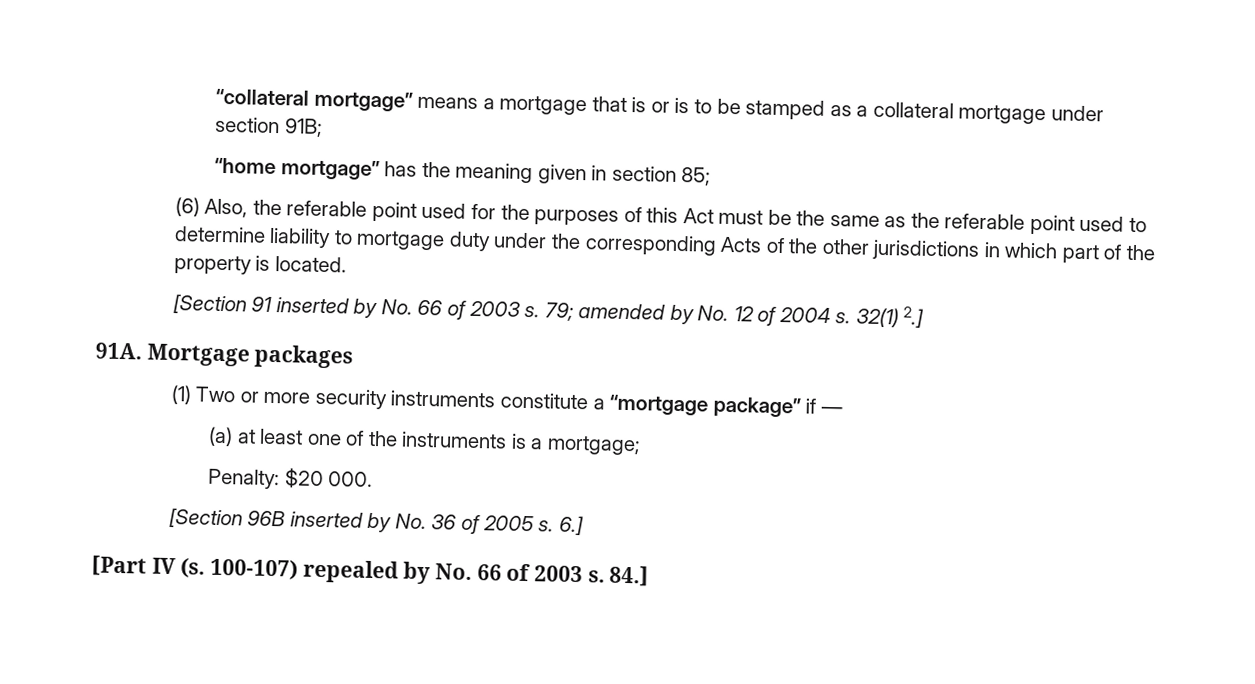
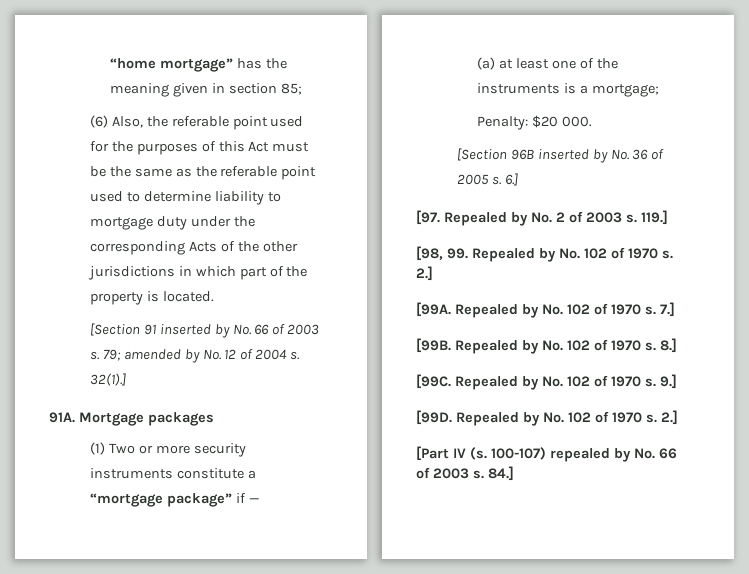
[215,88,1104,125] [215,116,323,137] “collateral mortgage” means a mortgage that is or is to be stamped as a collateral mortgage under section 91B; // -> (110, 63) none
[855,306,925,328] 32(1) 2.] -> [89,373,126,386] 32(1).]
(584, 525) none -> [416,210,668,226] [416,246,673,262] [416,266,433,281] [416,302,675,318] [416,338,677,354] [416,374,677,390] [416,410,678,426] // [97. Repealed by No. 2 of 2003 s. 119.] // [98, 99. Repealed by No. 102 of 1970 s. 2.] // [99A. Repealed by No. 102 of 1970 s. 7.] // [99B. Repealed by No. 102 of 1970 s. 8.] // [99C. Repealed by No. 102 of 1970 s. 9.] // [99D. Repealed by No. 102 of 1970 s. 2.]

